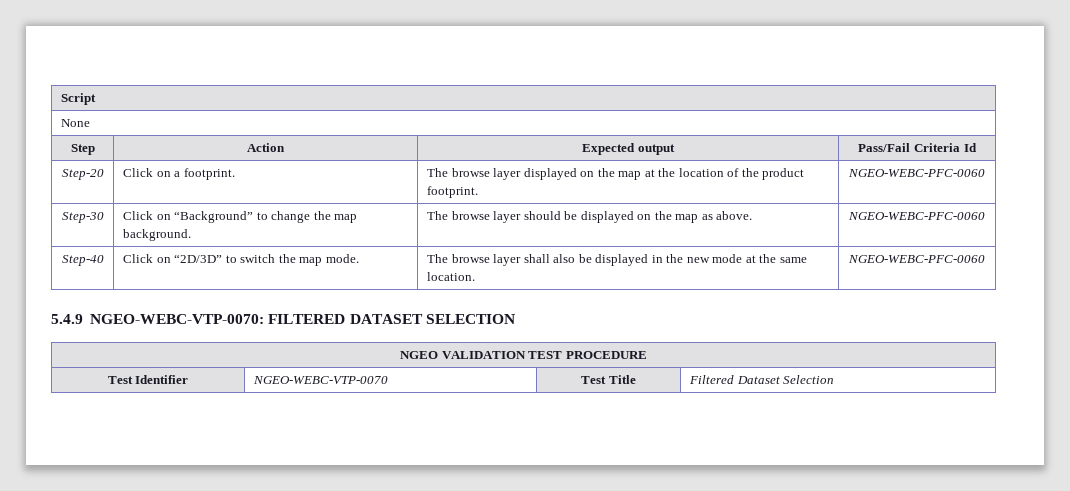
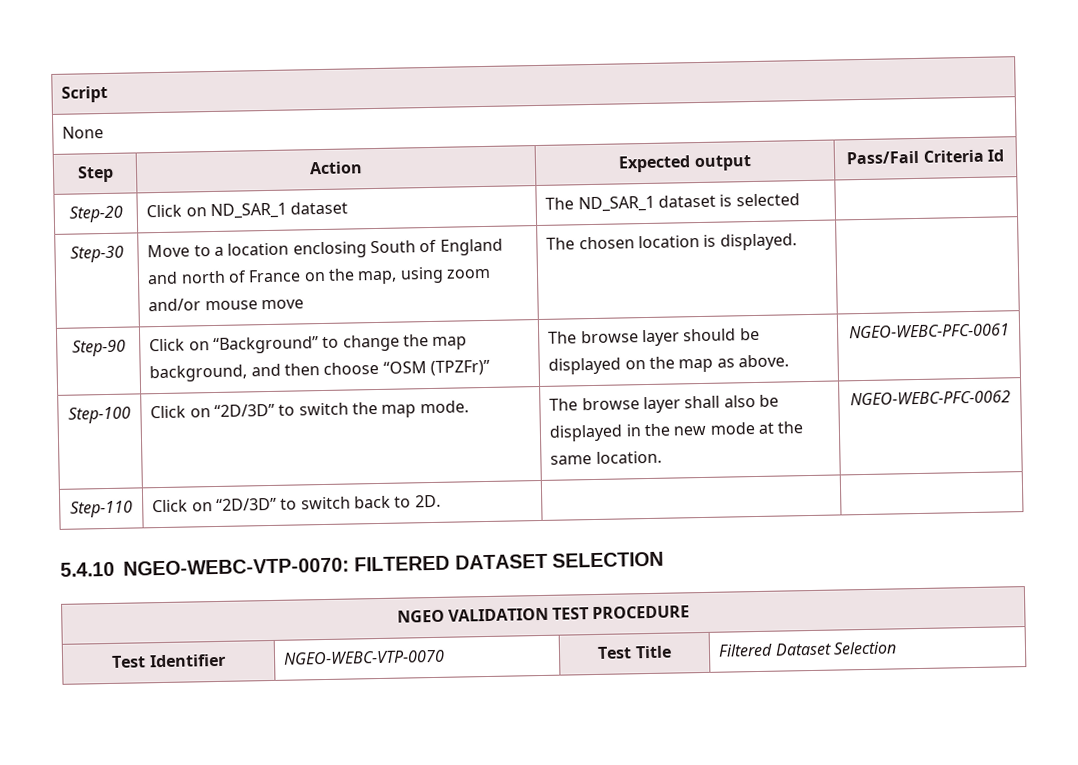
[174,168,235,180] [426,168,805,180] [426,186,478,198] [848,169,985,177] [61,212,104,223] a footprint. | The browse layer displayed on the map at the location of the product footprint. | NGEO-WEBC-PFC-0060 // Step-30 -> [210,201,349,220] [545,193,800,213] [69,245,124,263] [147,238,503,259] [147,266,492,285] [148,298,305,312] [546,233,797,251] [71,339,126,357] ND_SAR_1 dataset | The ND_SAR_1 dataset is selected | // Step-30 | Move to a location enclosing South of England and north of France on the map, using zoom and/or mouse move | The chosen location is displayed. | // Step-90
[122,229,191,241] background. -> [149,359,491,383] background, and then choose “OSM (TPZFr)”
[848,212,985,220] [61,255,104,266] NGEO-WEBC-PFC-0060 // Step-40 -> [848,323,1010,339] [68,406,131,424] NGEO-WEBC-PFC-0061 // Step-100
[848,255,985,263] [51,314,83,324] NGEO-WEBC-PFC-0060 // 5.4.9 -> [849,390,1011,406] [70,500,133,518] [152,494,441,513] [60,561,115,577] NGEO-WEBC-PFC-0062 // Step-110 | Click on “2D/3D” to switch back to 2D. | | // 5.4.10

